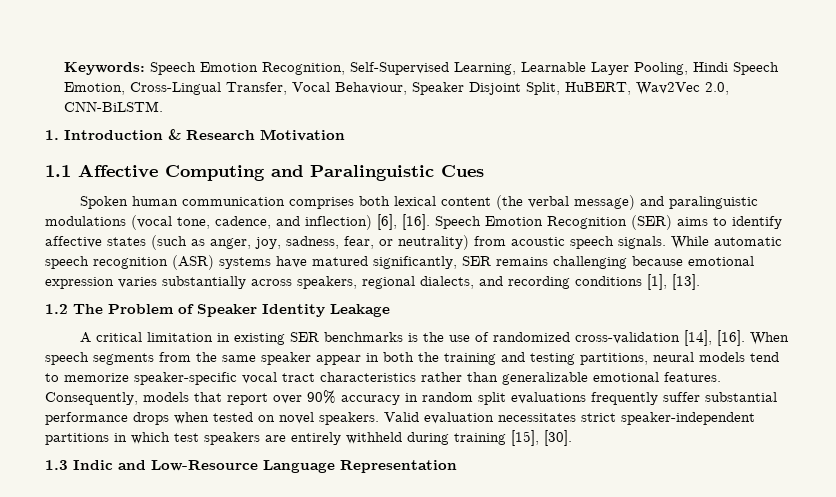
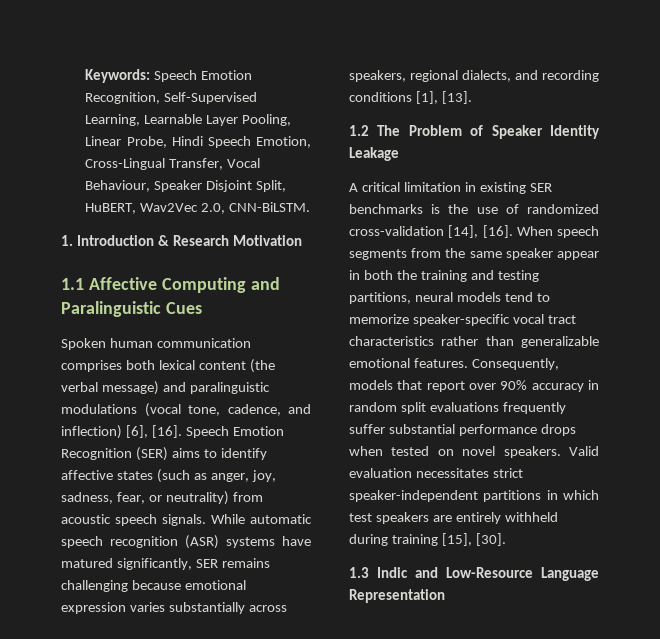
(688, 68) none -> [85,136,167,148] Linear Probe,

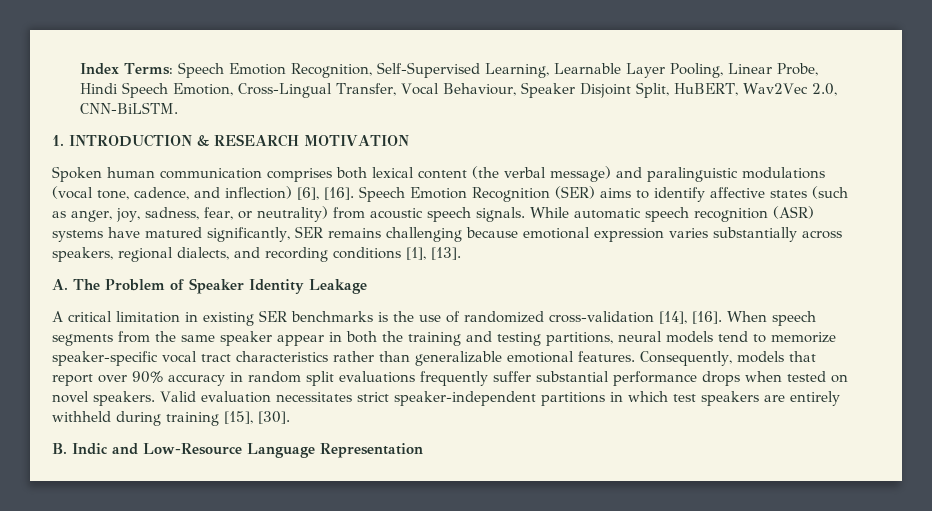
[85,69,151,83] Keywords: -> [79,63,173,75] Index Terms:
[76,235,302,246] [61,277,280,293] [61,301,202,317] Introduction & Research Motivation // 1.1 Affective Computing and Paralinguistic Cues -> [69,134,409,147] INTRODUCTION & RESEARCH MOTIVATION
[349,125,369,136] 1.2 -> [52,279,68,290] A.
[349,567,369,578] 1.3 -> [52,443,67,454] B.

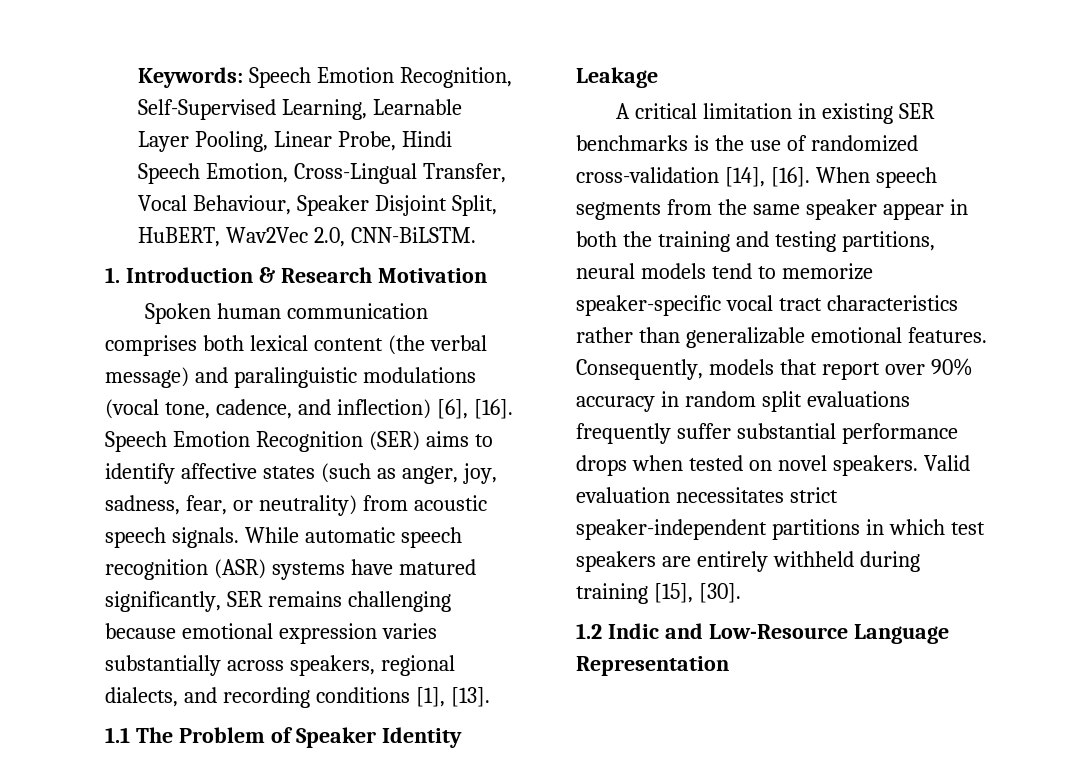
[79,63,173,75] Index Terms: -> [137,67,243,88] Keywords:
[69,134,409,147] INTRODUCTION & RESEARCH MOTIVATION -> [125,267,487,283] Introduction & Research Motivation
[52,279,68,290] A. -> [105,727,130,743] 1.1
[52,443,67,454] B. -> [576,623,602,639] 1.2

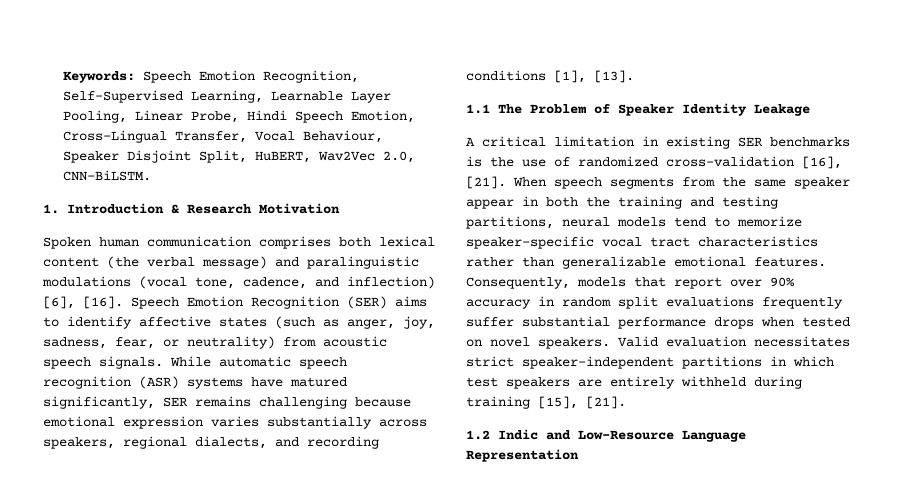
[724,167,810,187] [14], [16]. -> [802,156,842,169] [466,176,506,189] [16], [21].
[698,583,741,603] [30]. -> [586,396,626,409] [21].

